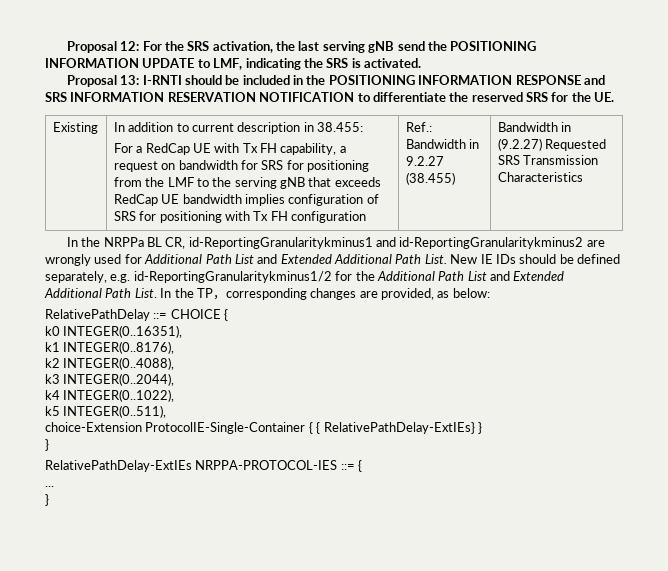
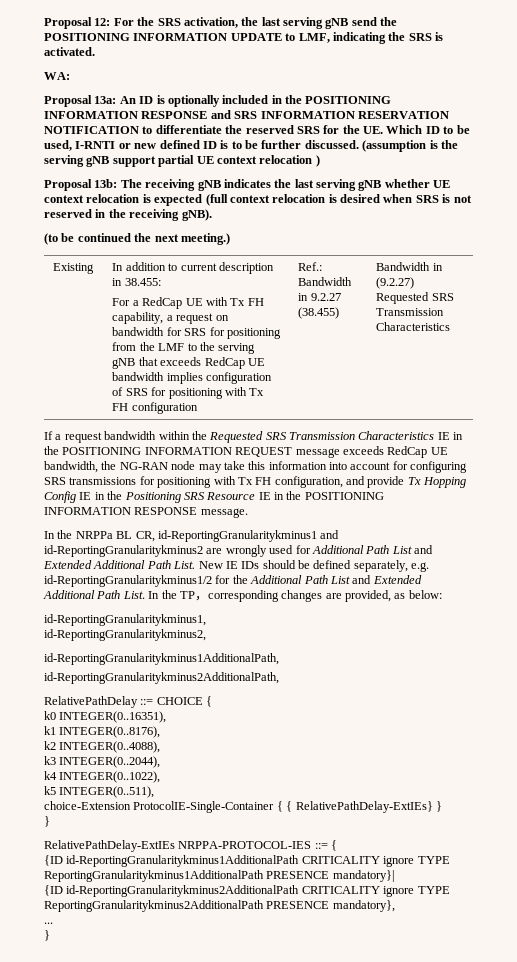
[66,75,240,87] // Proposal 13: I-RNTI should be -> [44,72,70,80] [44,95,220,107] // WA: // Proposal 13a: An ID is optionally
(615, 97) none -> [386,125,470,134] [44,140,458,152] [44,155,320,167] [44,179,451,191] [44,194,472,206] [44,209,212,221] [44,233,230,245] Which ID to be used, I-RNTI or new defined ID is to be further discussed. (assumption is the serving gNB support partial UE context relocation ) // Proposal 13b: The receiving gNB indicates the last serving gNB whether UE context relocation is expected (full context relocation is desired when SRS is not reserved in the receiving gNB). // (to be continued the next meeting.)
(583, 177) none -> [44,431,464,443] [44,446,448,458] [44,461,468,473] [44,476,467,488] [44,491,384,503] [44,507,248,518] // If a request bandwidth within the Requested SRS Transmission Characteristics IE in the POSITIONING INFORMATION REQUEST message exceeds RedCap UE bandwidth, the NG-RAN node may take this information into account for configuring SRS transmissions for positioning with Tx FH configuration, and provide Tx Hopping Config IE in the Positioning SRS Resource IE in the POSITIONING INFORMATION RESPONSE message.
(490, 293) none -> [44,614,206,626] [44,629,206,641] [44,653,279,665] [44,672,279,684] // id-ReportingGranularitykminus1, // id-ReportingGranularitykminus2, // id-ReportingGranularitykminus1AdditionalPath, // id-ReportingGranularitykminus2AdditionalPath,
(363, 466) none -> [44,855,450,867] [44,870,395,882] [44,885,450,897] [44,900,395,912] // {ID id-ReportingGranularitykminus1AdditionalPath CRITICALITY ignore TYPE ReportingGranularitykminus1AdditionalPath PRESENCE mandatory}| // {ID id-ReportingGranularitykminus2AdditionalPath CRITICALITY ignore TYPE ReportingGranularitykminus2AdditionalPath PRESENCE mandatory},

